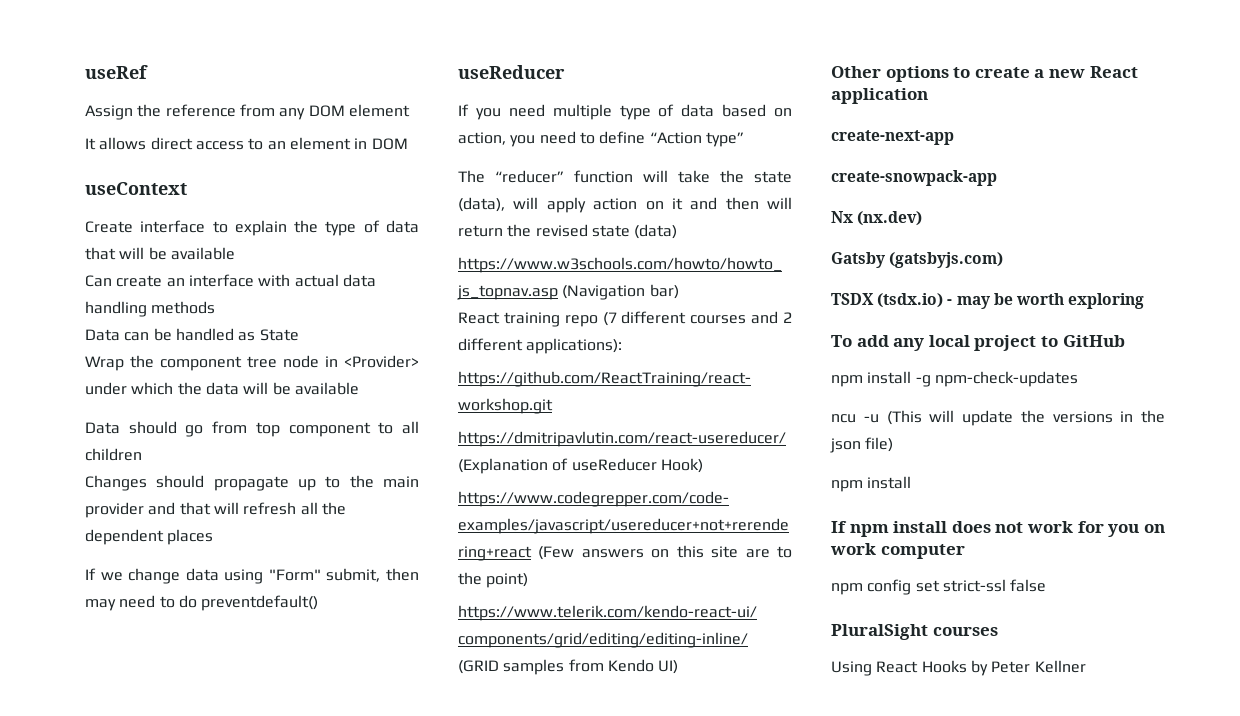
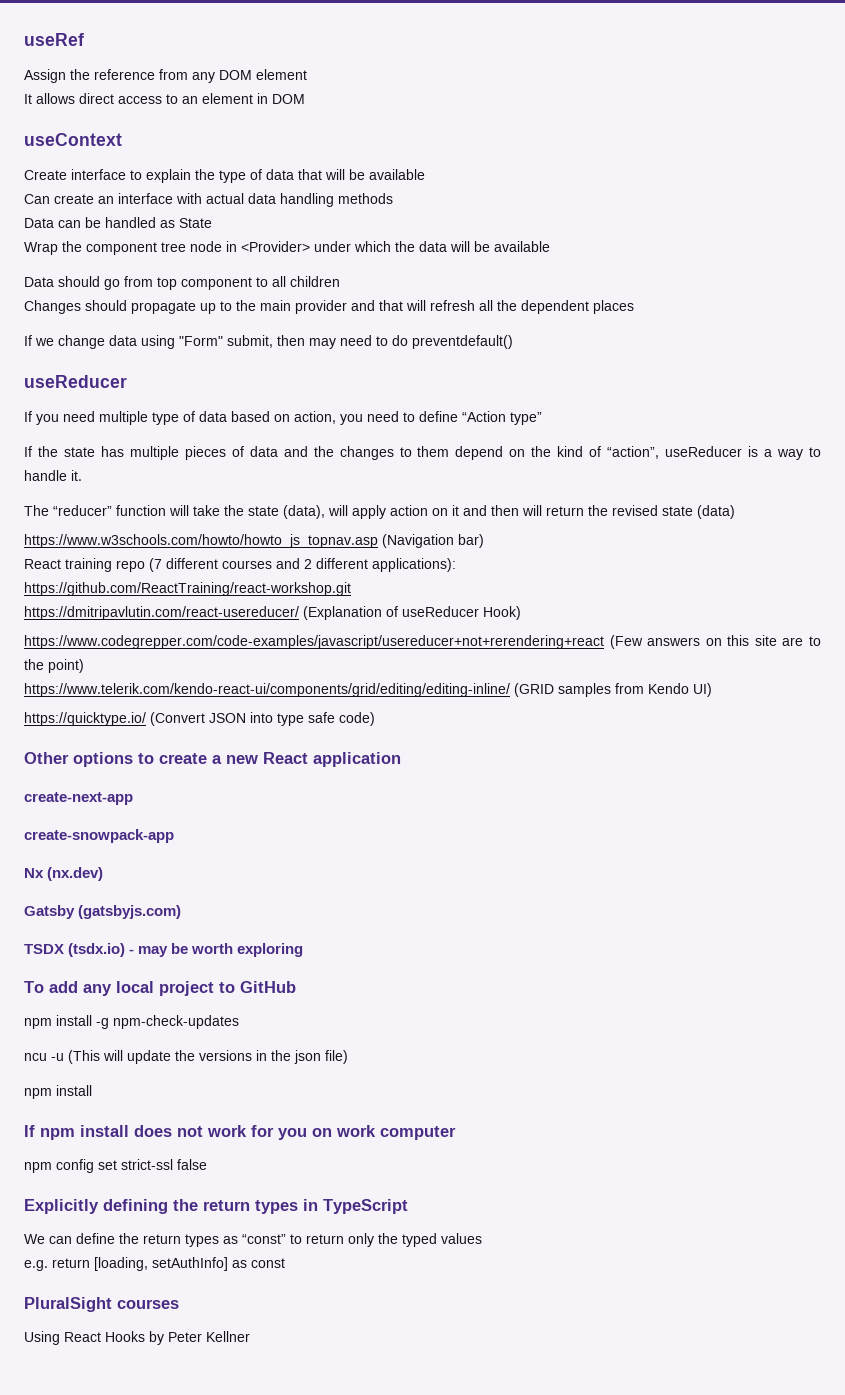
(744, 139) none -> [24,446,821,460] [24,470,82,481] // If the state has multiple pieces of data and the changes to them depend on the kind of “action”, useReducer is a way to handle it.
(679, 667) none -> [24,712,375,726] // https://quicktype.io/ (Convert JSON into type safe code)
(1047, 585) none -> [24,1199,408,1214] [24,1233,482,1247] [24,1257,285,1271] // Explicitly defining the return types in TypeScript // We can define the return types as “const” to return only the typed values // e.g. return [loading, setAuthInfo] as const

